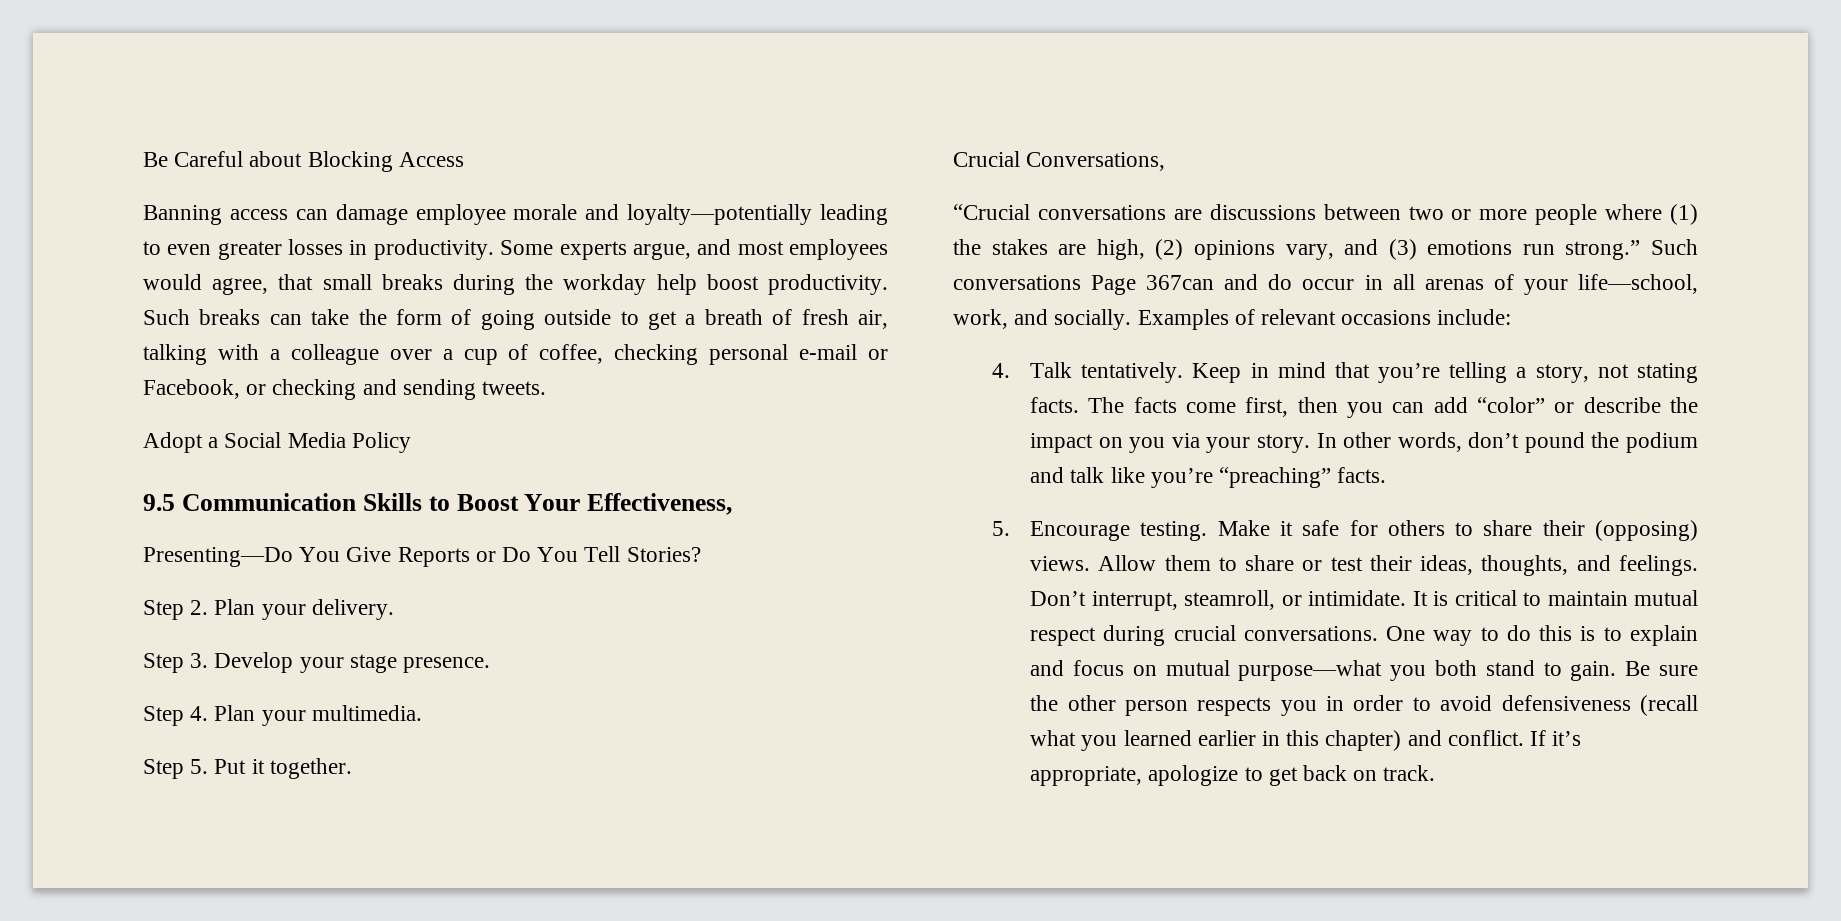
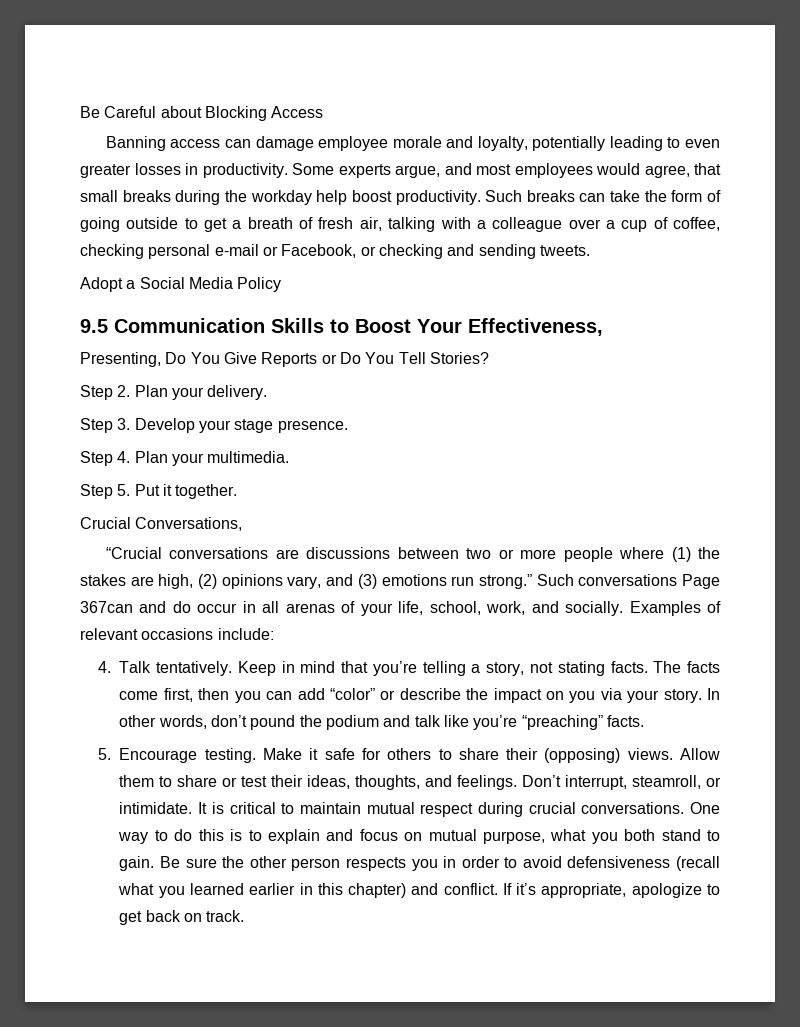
[627,204,813,225] loyalty—potentially -> [477,136,606,151] loyalty, potentially
[143,547,293,567] Presenting—Do -> [80,352,187,367] Presenting, Do
[1578,274,1698,294] life—school, -> [398,601,481,615] life, school,
[1238,660,1383,681] purpose—what -> [482,829,587,844] purpose, what

